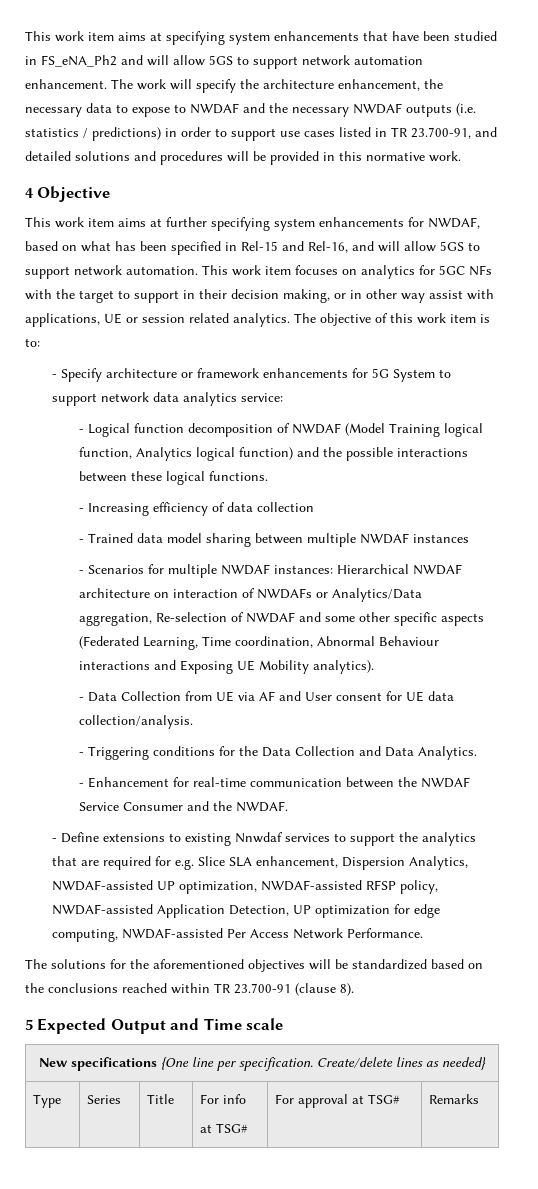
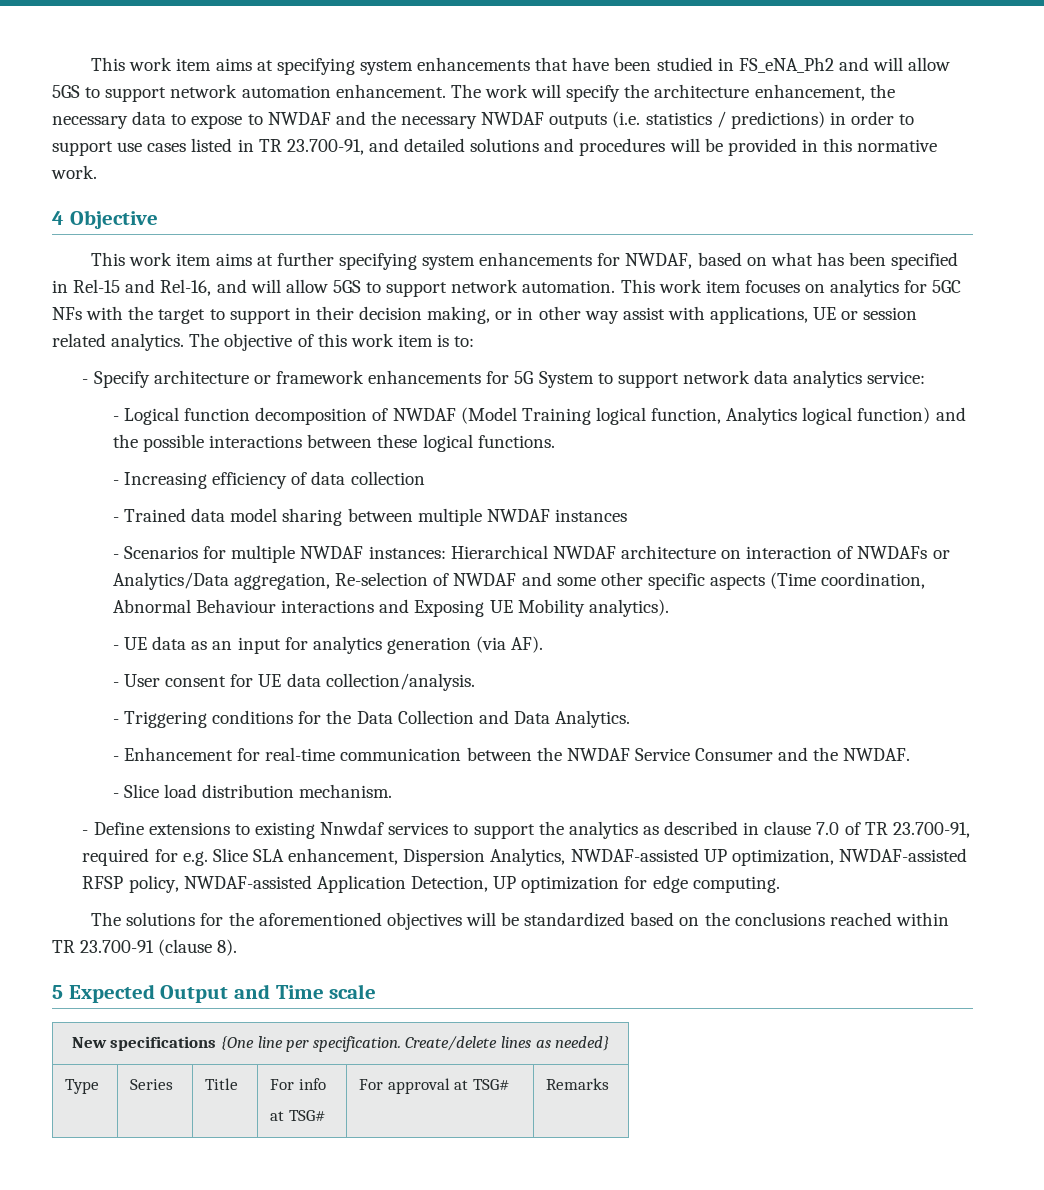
[79,636,232,650] (Federated Learning, Time -> [770,572,817,589] (Time
[88,691,302,702] Data Collection from UE via AF and -> [124,636,544,654] [112,682,119,687] UE data as an input for analytics generation (via AF). // -
(289, 806) none -> [112,784,393,798] // - Slice load distribution mechanism.
[52,856,100,866] that are -> [642,821,970,838] as described in clause 7.0 of TR 23.700-91,
[52,928,424,942] computing, NWDAF-assisted Per Access Network Performance. -> [692,876,780,893] computing.

